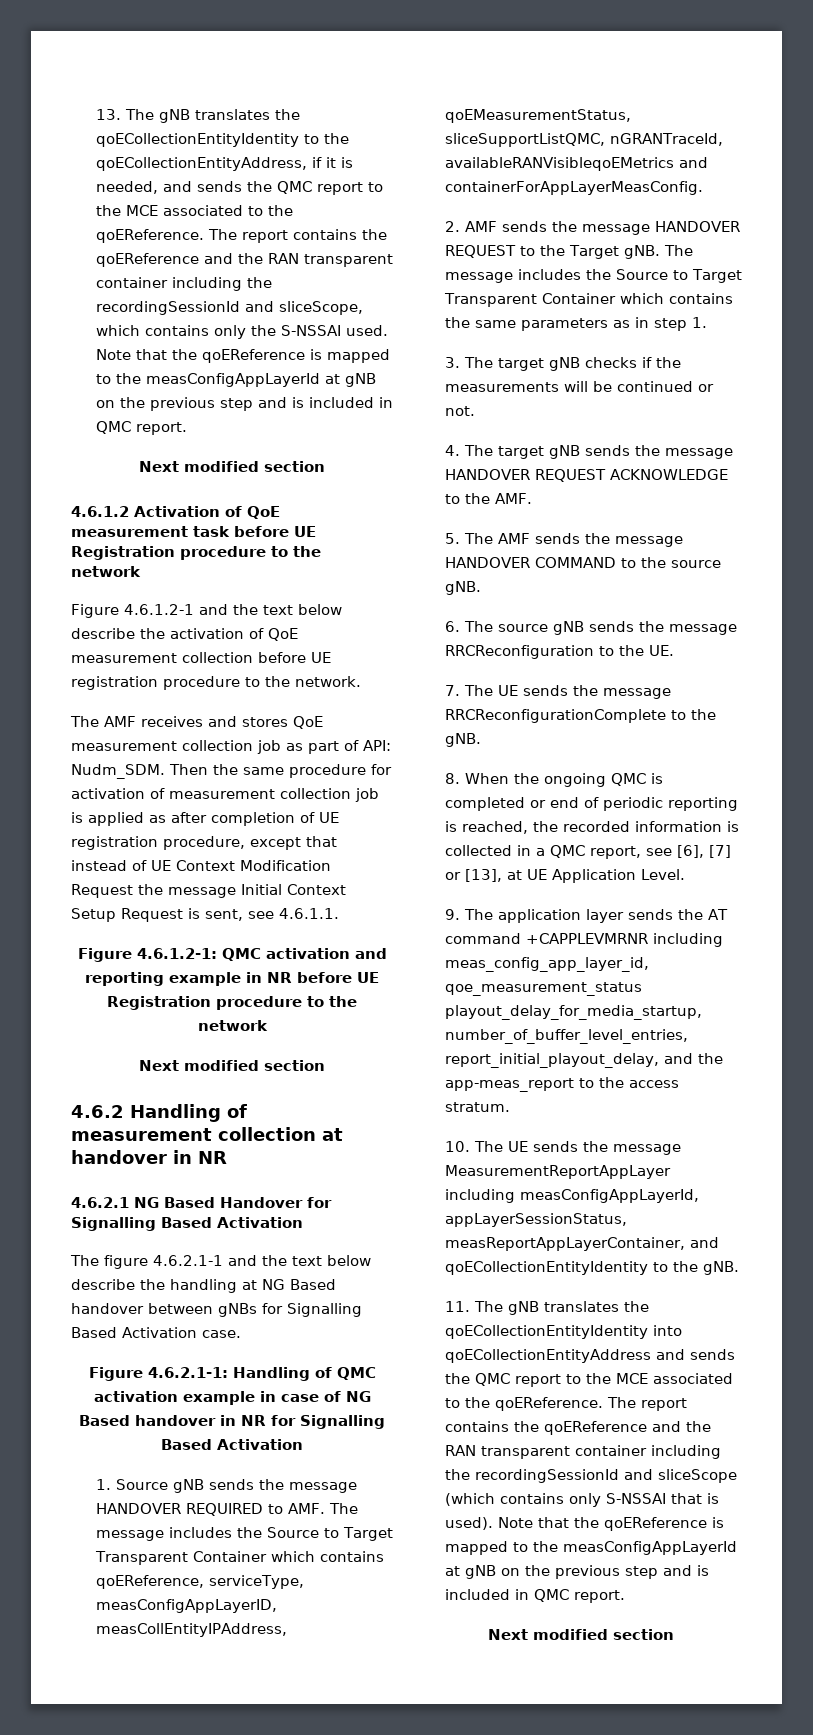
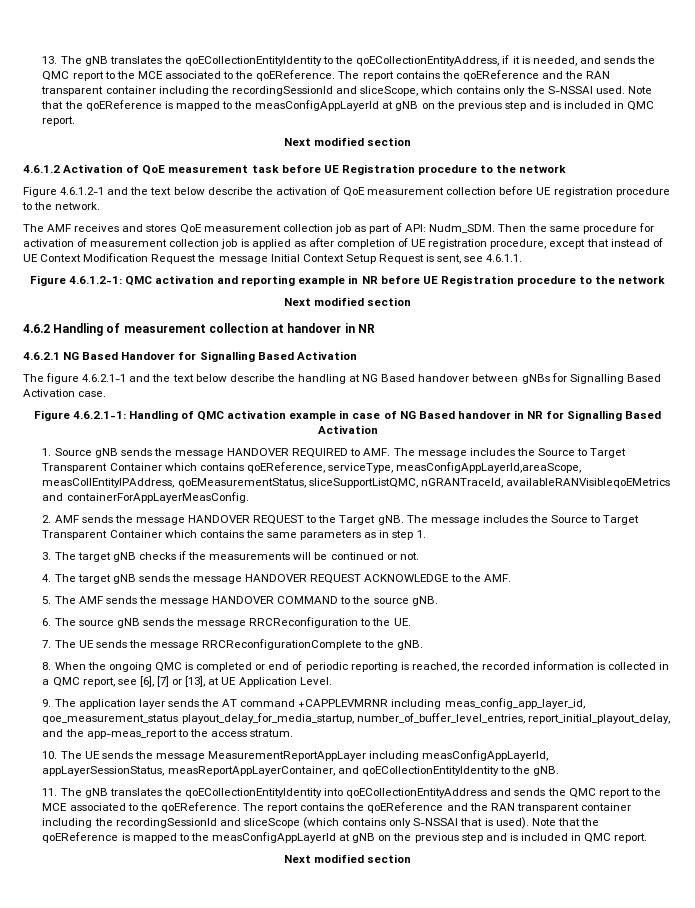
[95,1599,277,1613] measConfigAppLayerID, -> [396,462,582,473] measConfigAppLayerId,areaScope,

